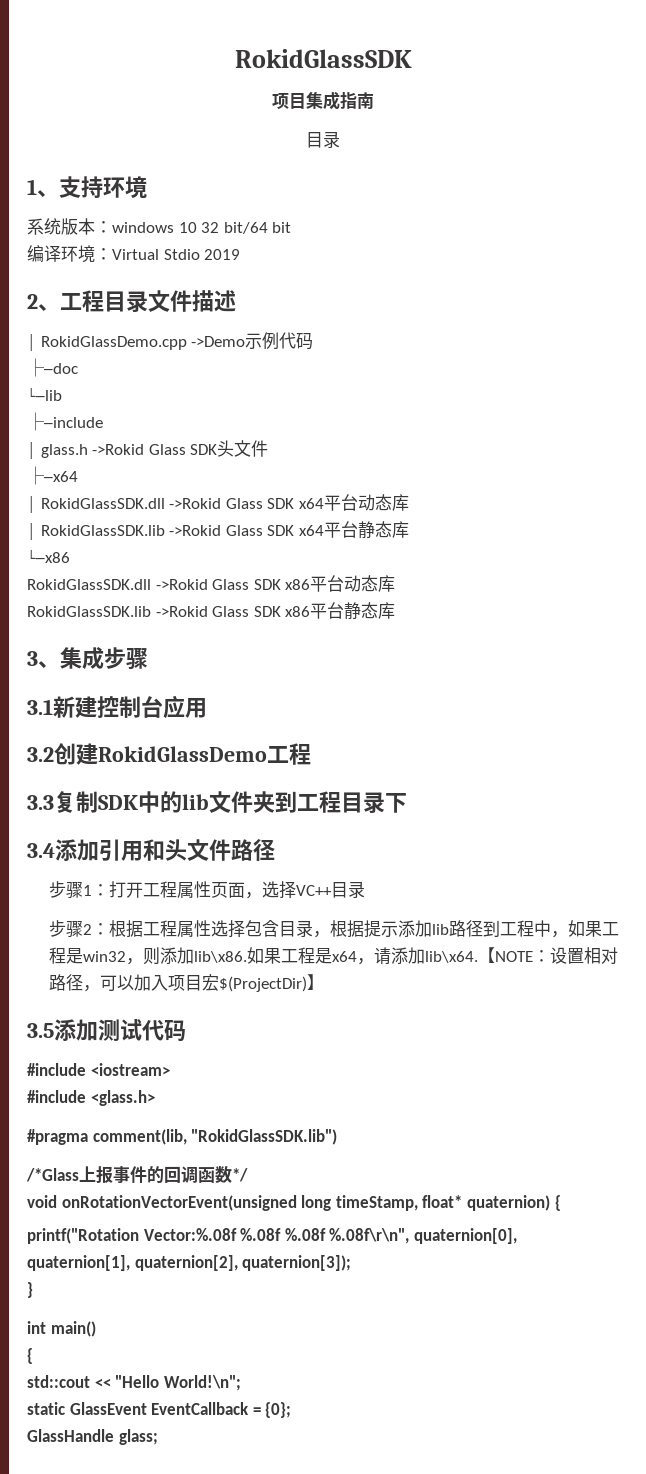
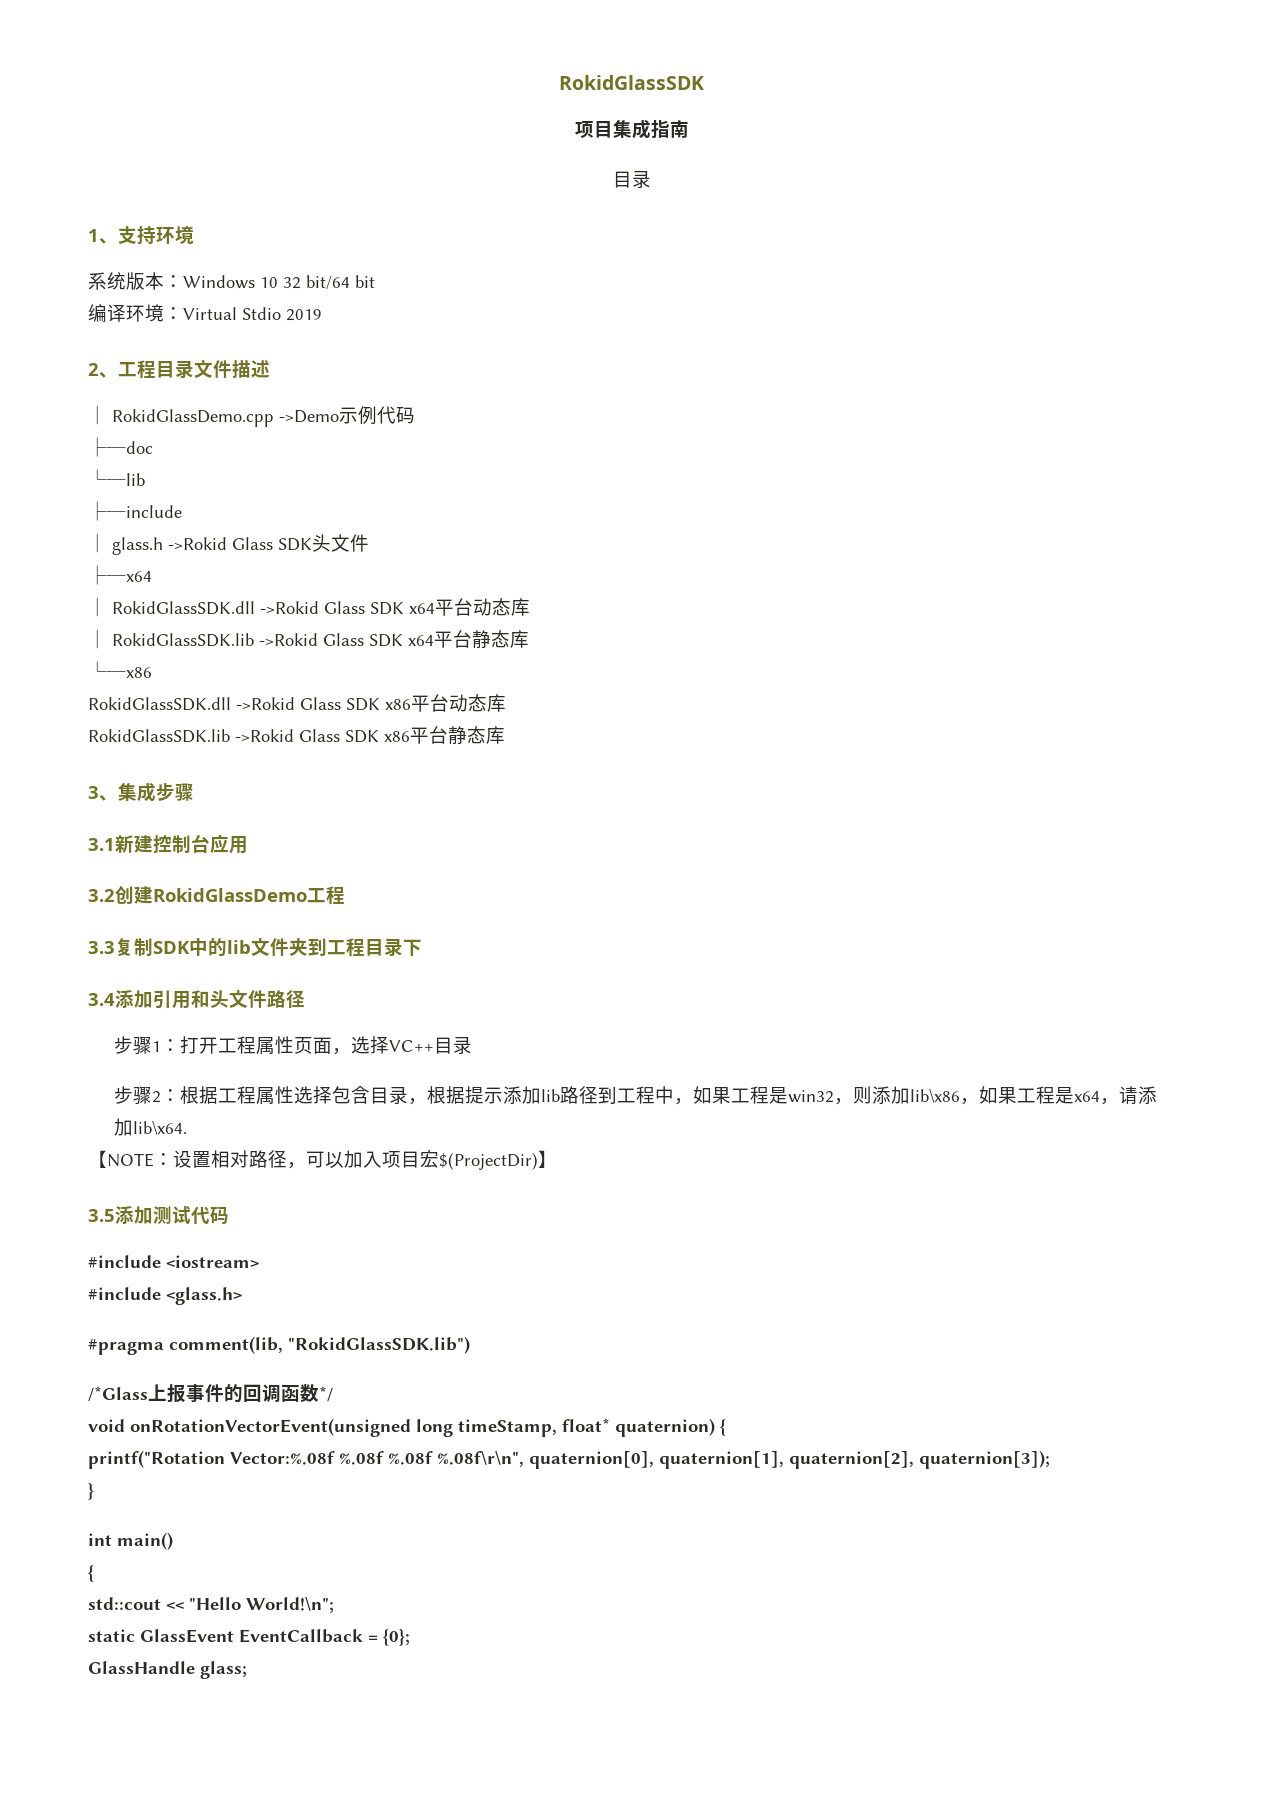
[112,222,174,233] windows -> [183,275,255,289] Windows
[193,951,247,963] lib\x86. -> [910,1088,980,1105] lib\x86，
(478, 957) none -> (188, 1127) //

